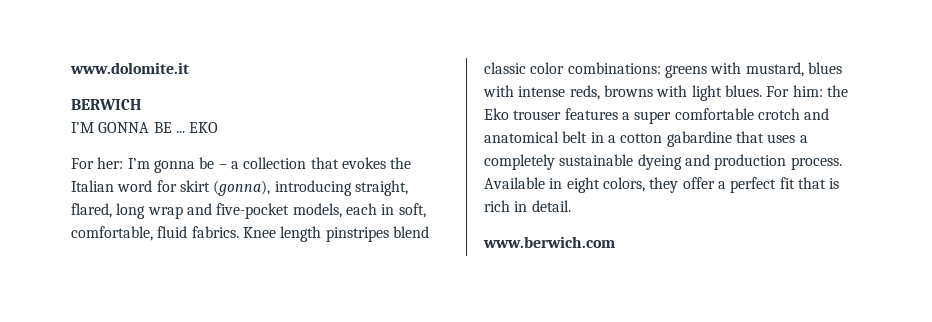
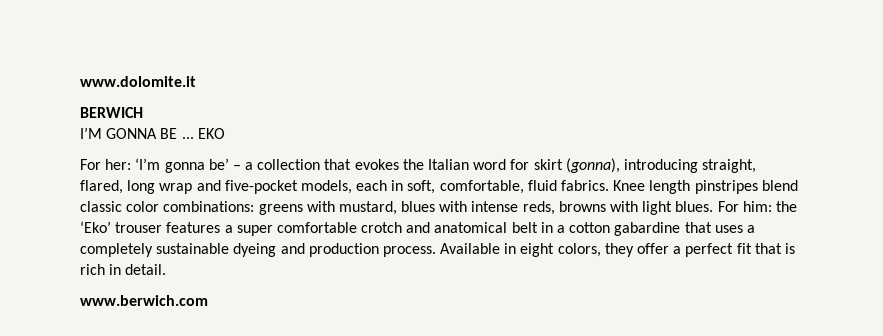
[127,157,215,173] I’m gonna be -> [135,158,229,173] ‘I’m gonna be’
[484,108,509,120] Eko -> [80,221,111,233] ‘Eko’

